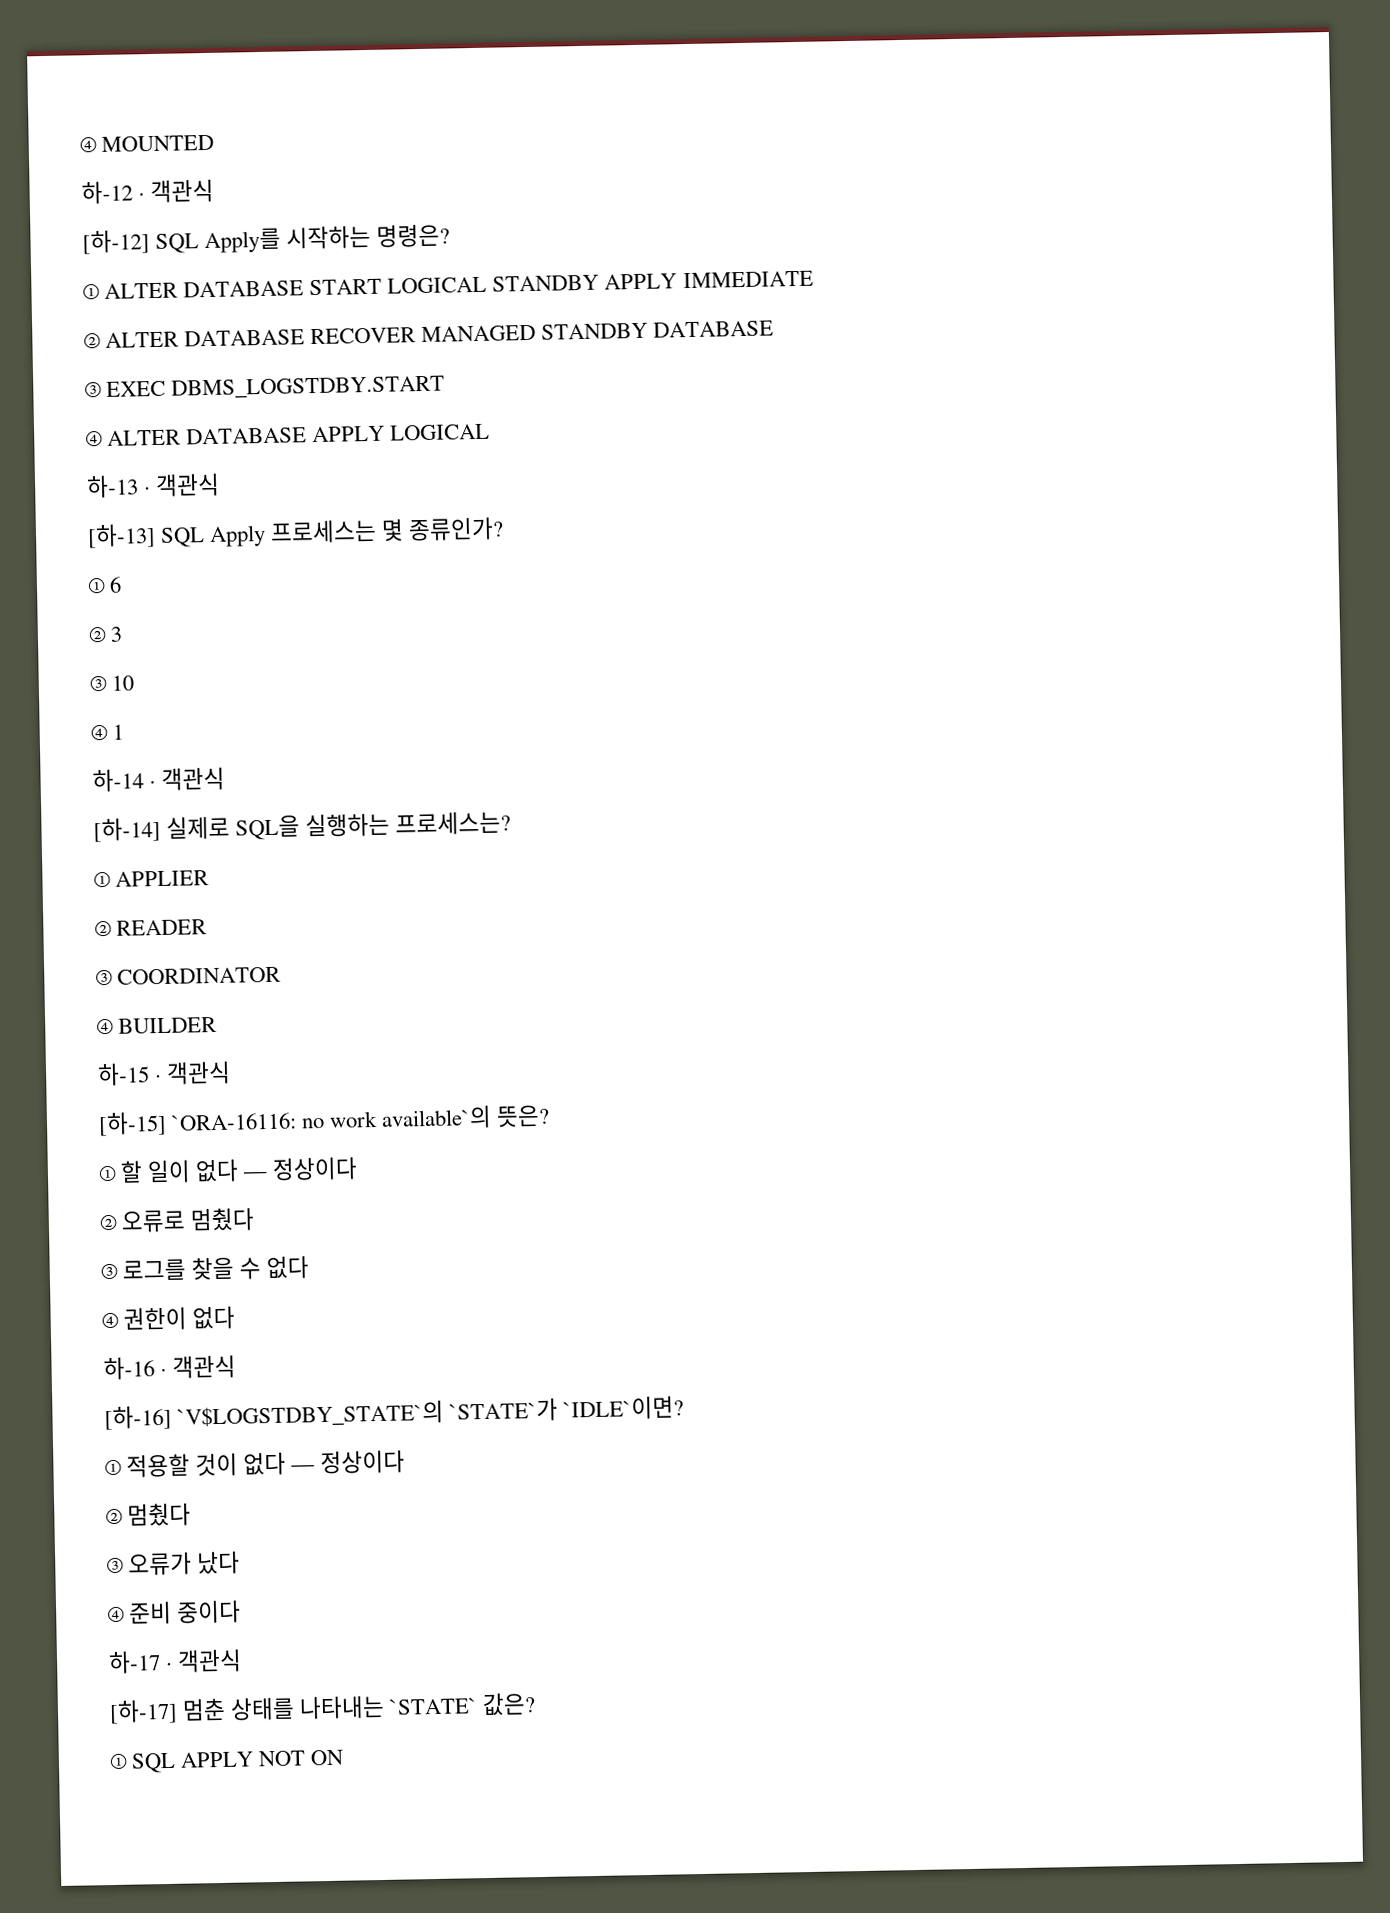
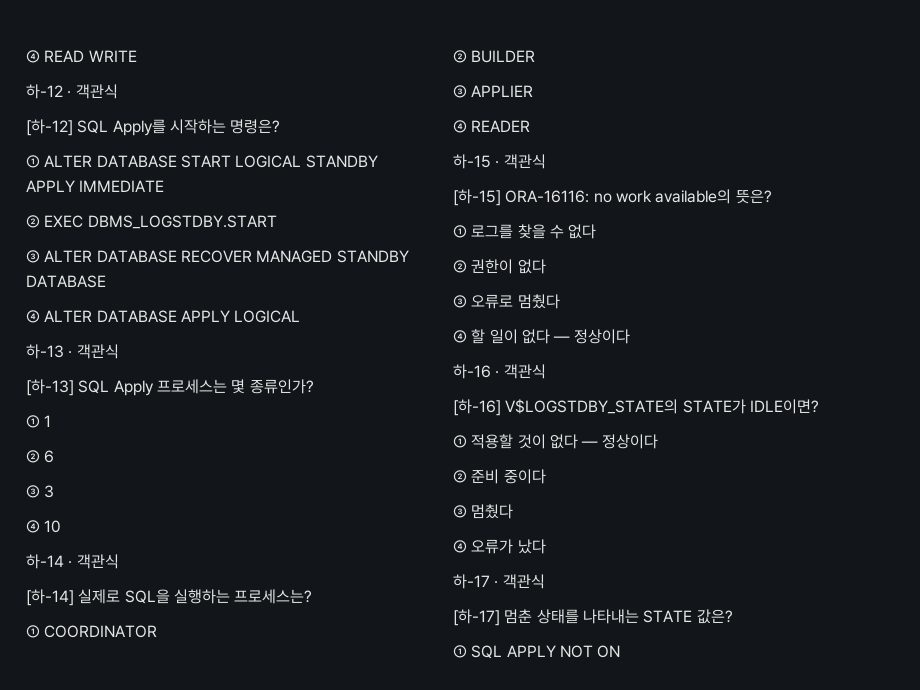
[80,134,215,153] ④ MOUNTED -> [26,50,137,63] ④ READ WRITE
(101, 340) none -> [44,215,277,229] [26,250,40,263] EXEC DBMS_LOGSTDBY.START // ③
[85,375,446,399] // ③ EXEC DBMS_LOGSTDBY.START -> (106, 281) none
(106, 585) none -> [44,415,52,427] [26,450,40,463] 1 // ②
[89,626,107,643] ② -> [26,485,40,498] ③
[90,675,107,692] ③ -> [26,520,40,533] ④
[91,724,125,741] // ④ 1 -> (62, 526) none
(111, 879) none -> [44,625,158,638] [453,50,536,63] [453,85,467,98] COORDINATOR // ② BUILDER // ③
[95,920,112,937] ② -> [453,120,467,133] ④
[96,966,282,986] [97,1016,218,1035] // ③ COORDINATOR // ④ BUILDER -> (531, 126) none
[171,1112,298,1131] `ORA-16116: -> [505,190,590,203] ORA-16116:
[381,1104,493,1130] available`의 -> [655,189,732,204] available의
(117, 1173) none -> [471,224,597,239] [453,259,546,274] [453,294,560,309] [453,330,467,343] 로그를 찾을 수 없다 // ② 권한이 없다 // ③ 오류로 멈췄다 // ④
[100,1207,256,1233] [101,1255,310,1281] [102,1305,236,1331] // ② 오류로 멈췄다 // ③ 로그를 찾을 수 없다 // ④ 권한이 없다 -> (630, 336) none
[177,1395,685,1428] `V$LOGSTDBY_STATE`의 `STATE`가 `IDLE`이면? -> [505,399,819,414] V$LOGSTDBY_STATE의 STATE가 IDLE이면?
[127,1502,192,1527] [107,1557,124,1574] 멈췄다 // ③ -> [471,469,546,484] [453,504,514,519] [453,540,467,553] 준비 중이다 // ③ 멈췄다 // ④
[108,1599,242,1625] // ④ 준비 중이다 -> (546, 546) none
[389,1697,479,1715] `STATE` -> [643,610,693,623] STATE

